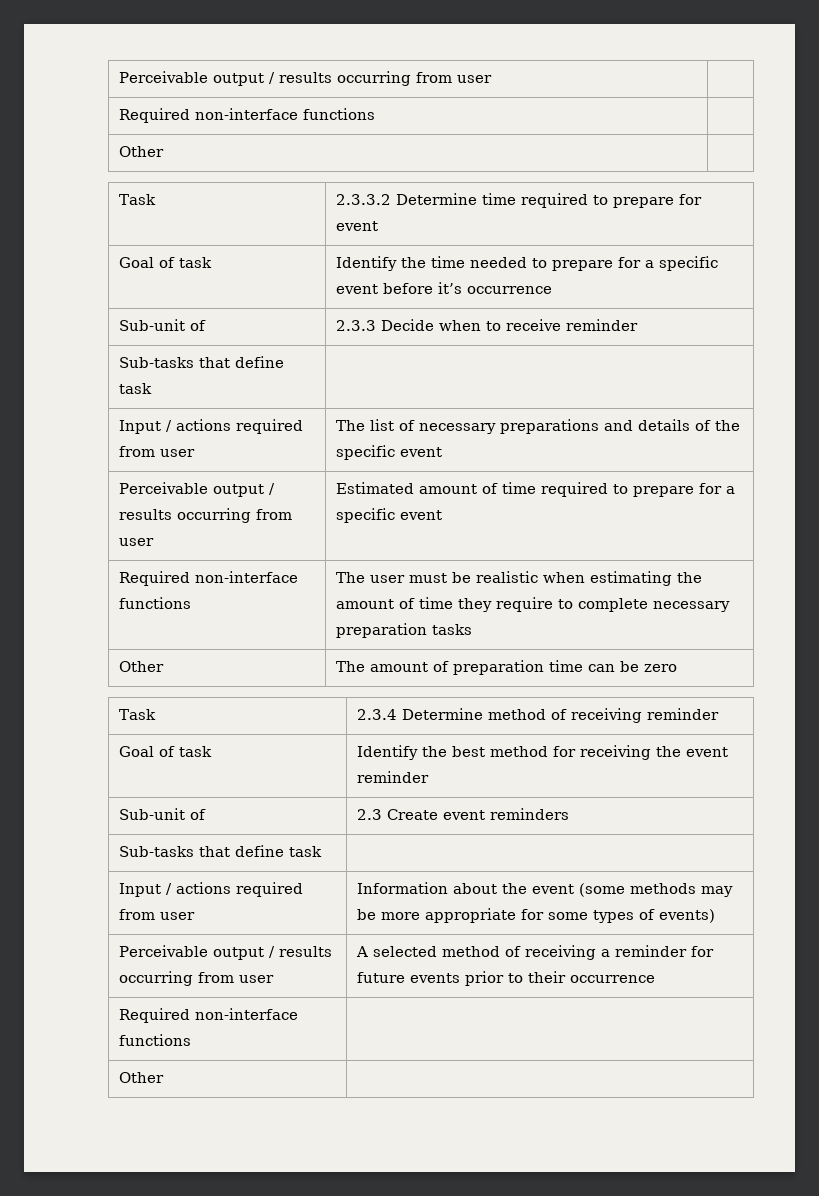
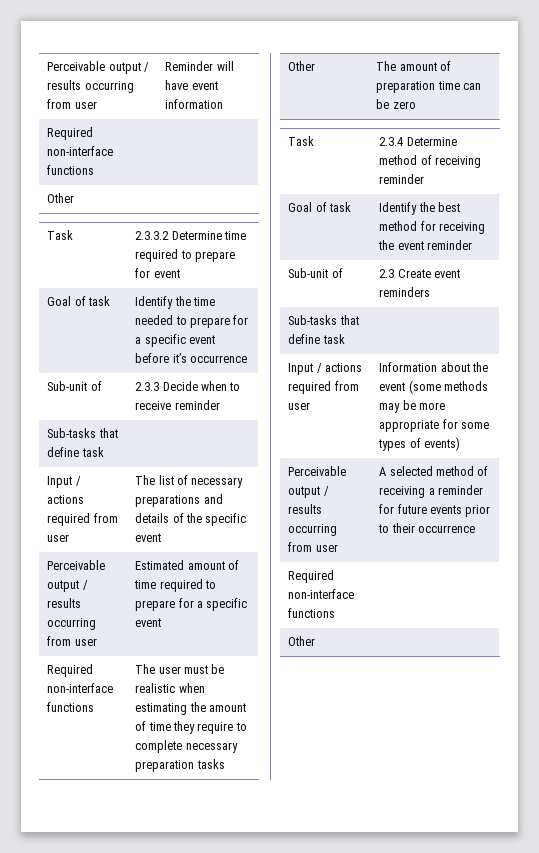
[118,71,492,86] Perceivable output / results occurring from user | -> [47,61,149,74] [47,80,134,93] [47,99,97,109] [165,61,234,71] [165,80,218,90] [165,99,224,109] Perceivable output / results occurring from user | Reminder will have event information

